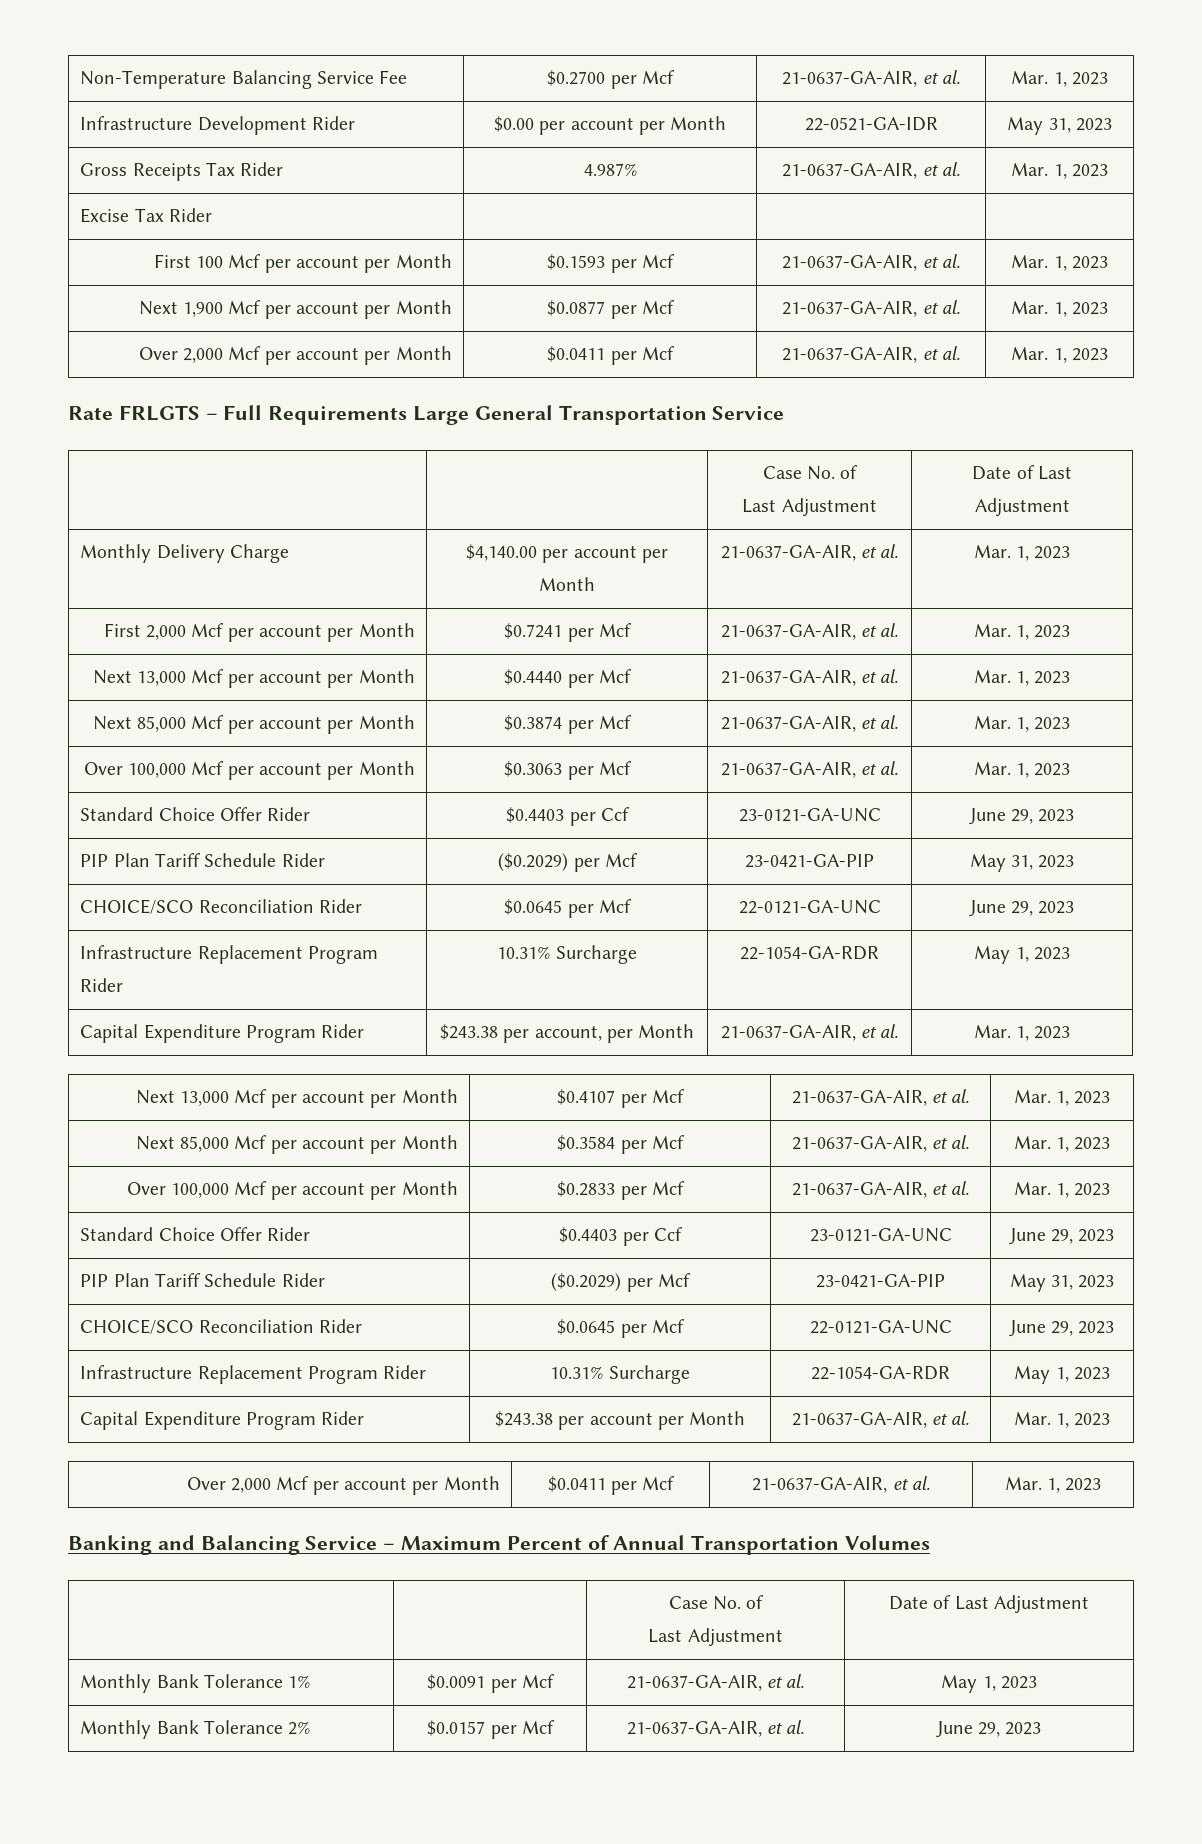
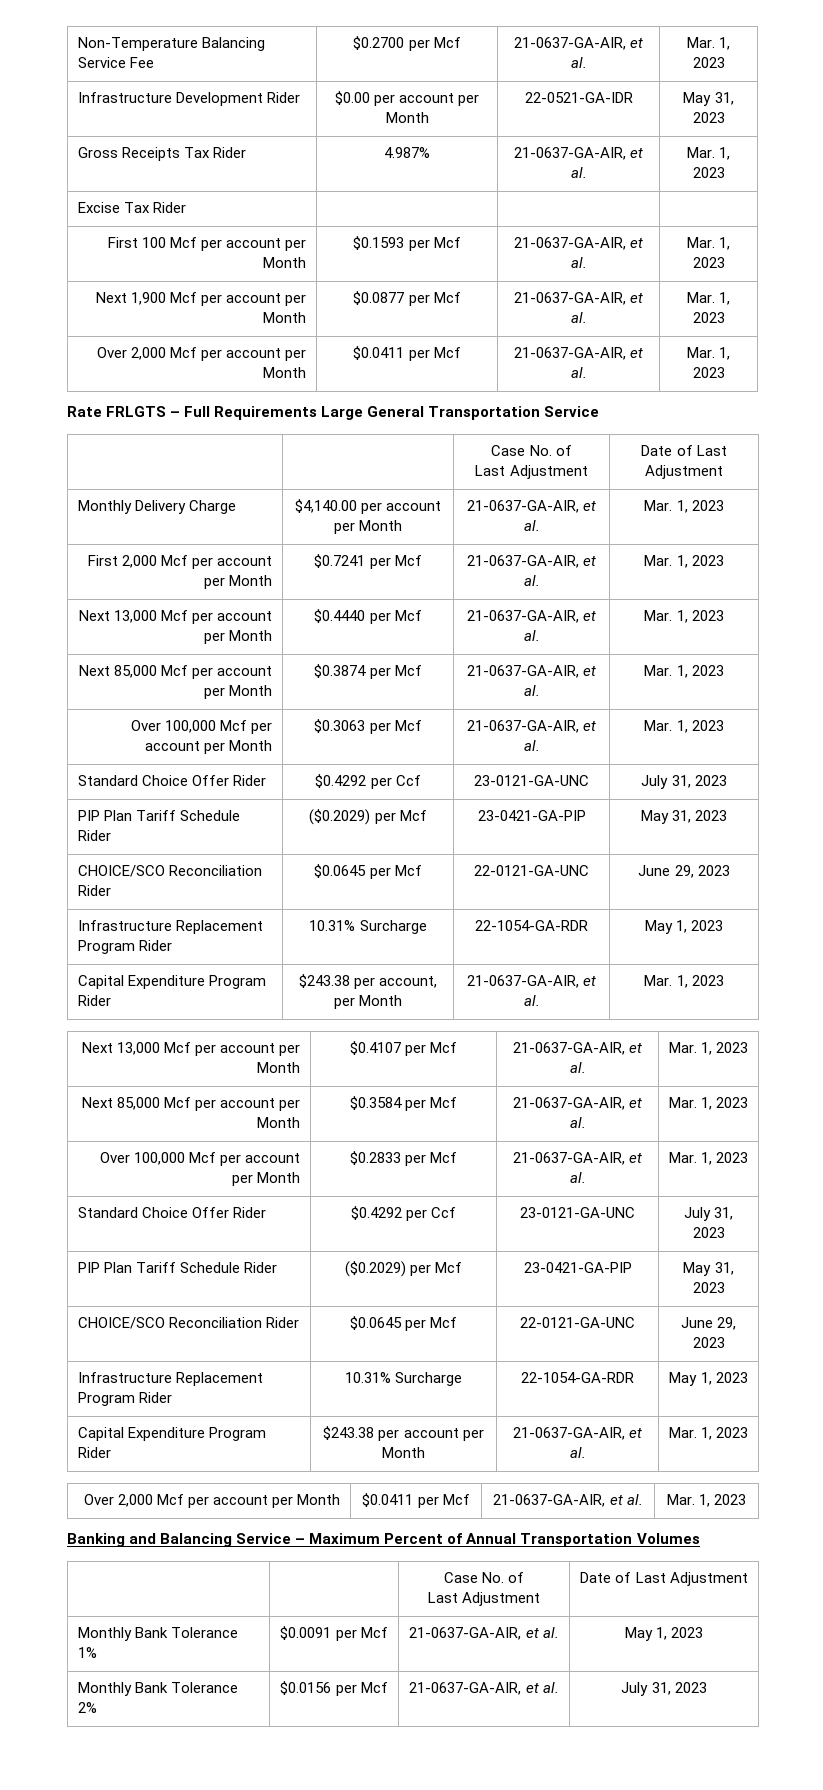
[506,807,630,826] [738,808,881,822] [968,808,1033,825] $0.4403 per Ccf | 23-0121-GA-UNC | June 29, -> [315,774,421,789] [474,775,589,786] [641,775,691,789] $0.4292 per Ccf | 23-0121-GA-UNC | July 31,
[559,1227,683,1246] [809,1228,952,1242] [1008,1228,1073,1245] $0.4403 per Ccf | 23-0121-GA-UNC | June 29, -> [350,1206,457,1221] [520,1207,635,1218] [683,1207,734,1221] $0.4292 per Ccf | 23-0121-GA-UNC | July 31,
[427,1720,555,1739] [626,1720,805,1737] [935,1721,1000,1738] $0.0157 per Mcf | 21-0637-GA-AIR, et al. | June 29, -> [280,1681,388,1696] [409,1682,559,1695] [621,1682,671,1696] $0.0156 per Mcf | 21-0637-GA-AIR, et al. | July 31,

